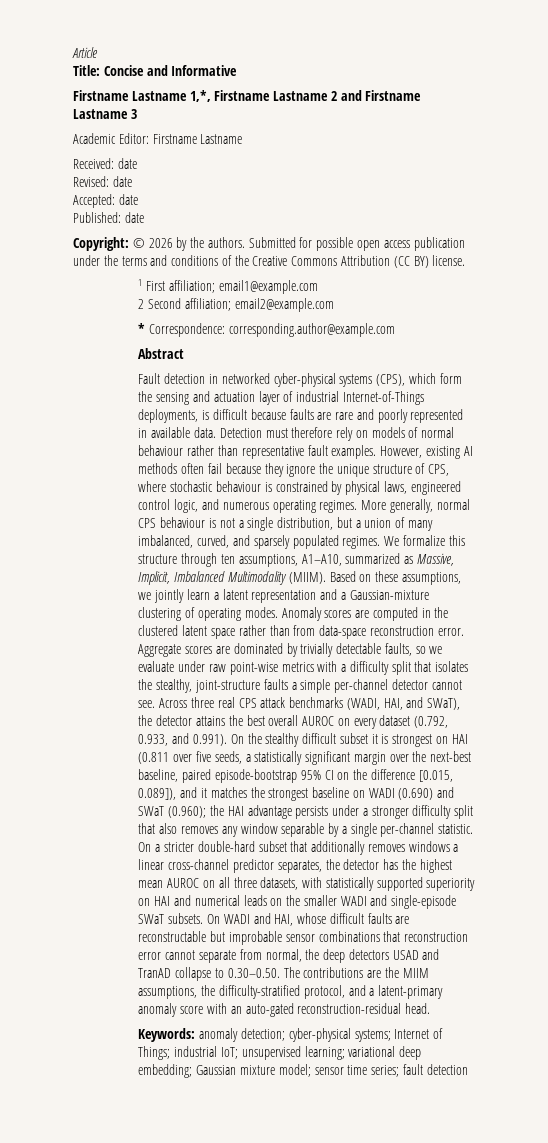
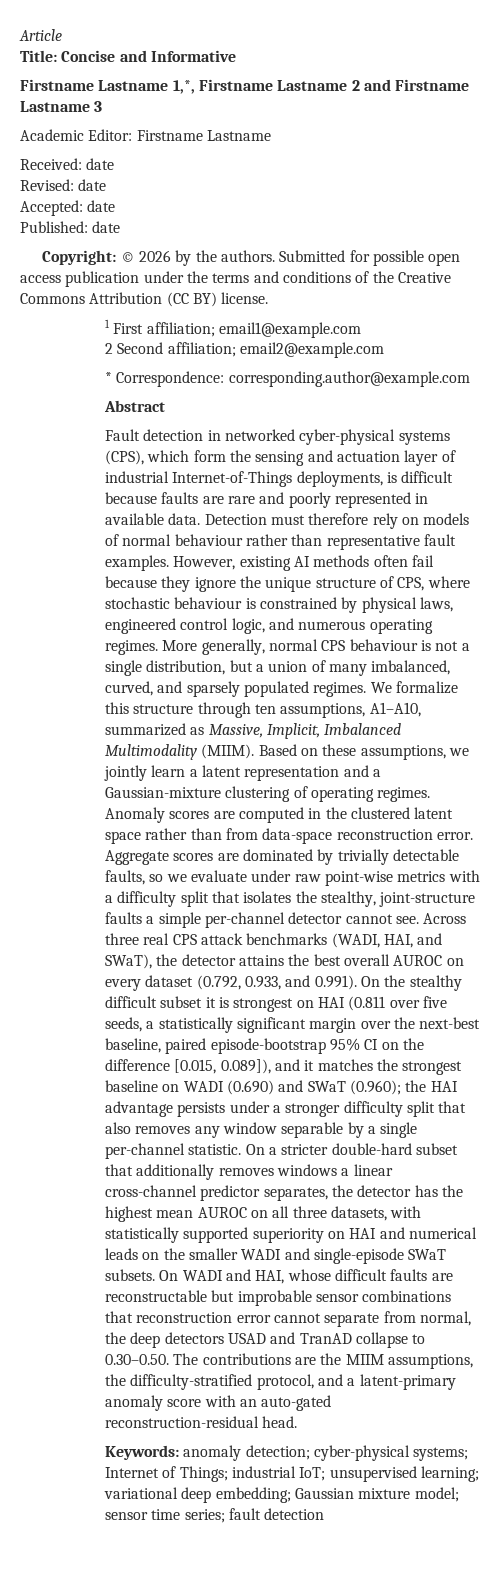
[244,607,278,618] modes. -> [377,787,431,802] regimes.

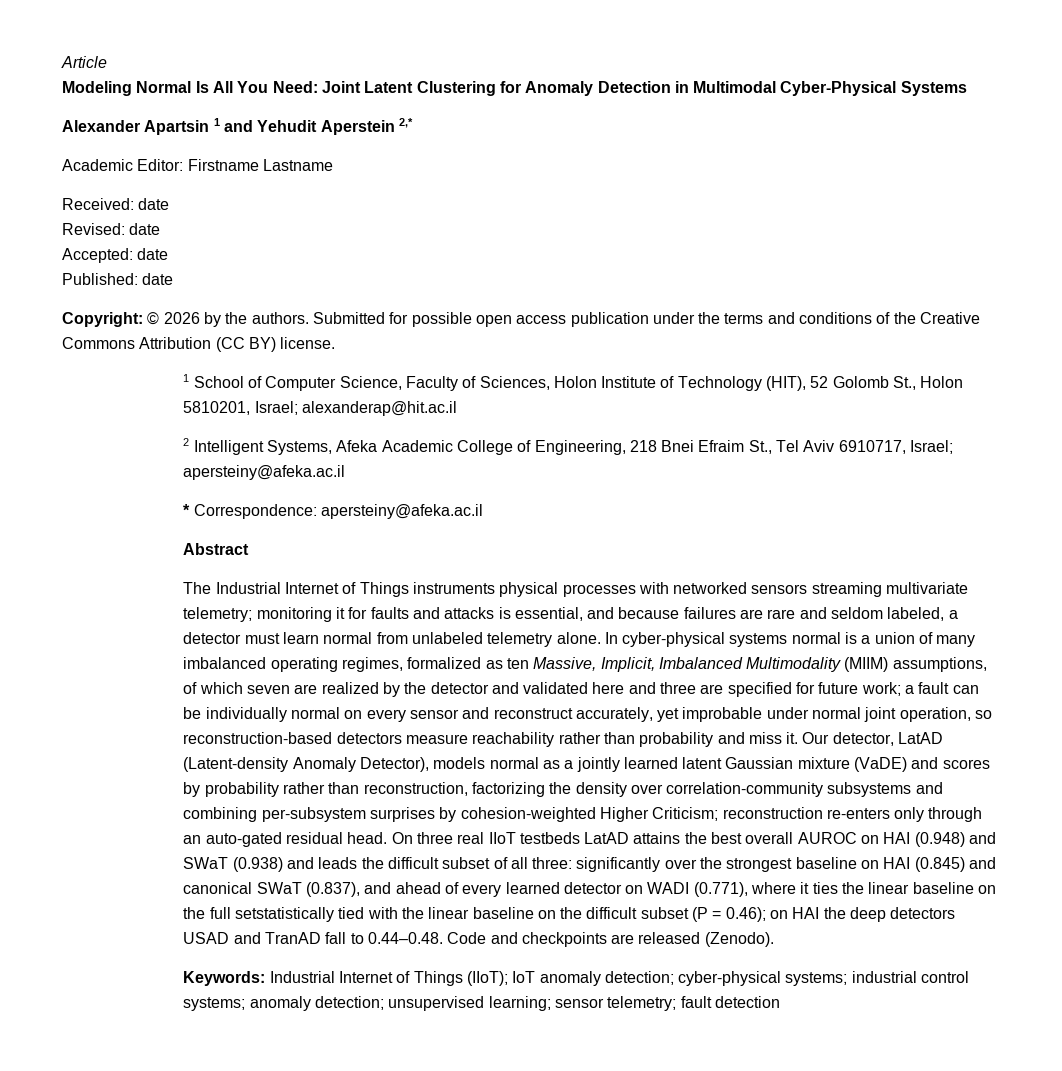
[20,50,236,62] [20,79,470,94] [20,101,103,112] Title: Concise and Informative // Firstname Lastname 1,*, Firstname Lastname 2 and Firstname Lastname 3 -> [62,81,967,96] [62,118,413,135] Modeling Normal Is All You Need: Joint Latent Clustering for Anomaly Detection in Multimodal Cyber-Physical Systems // Alexander Apartsin 1 and Yehudit Aperstein 2,*
[113,322,362,338] [105,342,385,358] First affiliation; email1@example.com // 2 Second affiliation; email2@example.com -> [193,376,964,391] [183,401,457,416] [183,438,954,455] [183,465,346,480] School of Computer Science, Faculty of Sciences, Holon Institute of Technology (HIT), 52 Golomb St., Holon 5810201, Israel; alexanderap@hit.ac.il // 2 Intelligent Systems, Afeka Academic College of Engineering, 218 Bnei Efraim St., Tel Aviv 6910717, Israel; apersteiny@afeka.ac.il
[228,371,470,387] corresponding.author@example.com -> [320,504,483,519] apersteiny@afeka.ac.il
[105,429,450,445] [105,450,456,466] [105,471,454,487] [105,492,429,508] [105,513,470,529] [105,534,457,550] [105,555,435,571] [105,576,470,592] [105,597,454,613] [105,618,433,634] [105,639,470,655] [105,660,451,676] [105,681,459,697] [105,702,421,718] [105,723,402,739] [105,744,470,760] [104,765,382,781] [105,786,431,802] [105,807,454,823] [105,828,474,844] [105,849,460,865] [105,870,480,886] [105,891,476,907] [105,912,467,928] [105,933,443,948] [105,954,236,969] Fault detection in networked cyber-physical systems (CPS), which form the sensing and actuation layer of industrial Internet-of-Things deployments, is difficult because faults are rare and poorly represented in available data. Detection must therefore rely on models of normal behaviour rather than representative fault examples. However, existing AI methods often fail because they ignore the unique structure of CPS, where stochastic behaviour is constrained by physical laws, engineered control logic, and numerous operating regimes. More generally, normal CPS behaviour is not a single distribution, but a union of many imbalanced, curved, and sparsely populated regimes. We formalize this structure through ten assumptions, A1–A10, summarized as Massive, Implicit, Imbalanced Multimodality (MIIM). Based on these assumptions, we jointly learn a latent representation and a Gaussian-mixture clustering of operating regimes. Anomaly scores are computed in the clustered latent space rather than from data-space reconstruction error. Aggregate scores are dominated by trivially detectable faults, so we evaluate under raw point-wise metrics with a difficulty split that isolates the stealthy, joint-structure faults a simple per-channel detector cannot see. Across three real CPS attack benchmarks (WADI, HAI, and SWaT), the detector -> [183,582,969,597] [183,607,958,622] [183,632,976,647] [183,657,987,672] [183,682,979,697] [183,707,993,722] [183,732,944,747] [183,757,990,772] [183,782,943,797] [183,807,983,822] [183,832,630,847] The Industrial Internet of Things instruments physical processes with networked sensors streaming multivariate telemetry; monitoring it for faults and attacks is essential, and because failures are rare and seldom labeled, a detector must learn normal from unlabeled telemetry alone. In cyber-physical systems normal is a union of many imbalanced operating regimes, formalized as ten Massive, Implicit, Imbalanced Multimodality (MIIM) assumptions, of which seven are realized by the detector and validated here and three are specified for future work; a fault can be individually normal on every sensor and reconstruct accurately, yet improbable under normal joint operation, so reconstruction-based detectors measure reachability rather than probability and miss it. Our detector, LatAD (Latent-density Anomaly Detector), models normal as a jointly learned latent Gaussian mixture (VaDE) and scores by probability rather than reconstruction, factorizing the density over correlation-community subsystems and combining per-subsystem surprises by cohesion-weighted Higher Criticism; reconstruction re-enters only through an auto-gated residual head. On three real IIoT testbeds LatAD
[105,975,462,991] [105,996,448,1012] [105,1017,481,1033] [105,1038,425,1054] [105,1059,463,1075] [105,1080,458,1095] [105,1101,467,1117] [105,1122,418,1138] [105,1143,459,1159] [105,1164,393,1180] [105,1185,464,1201] [105,1206,422,1222] [105,1227,478,1243] [105,1248,447,1264] [105,1269,453,1284] [105,1290,452,1306] [105,1311,472,1327] every dataset (0.792, 0.933, and 0.991). On the stealthy difficult subset it is strongest on HAI (0.811 over five seeds, a statistically significant margin over the next-best baseline, paired episode-bootstrap 95% CI on the difference [0.015, 0.089]), and it matches the strongest baseline on WADI (0.690) and SWaT (0.960); the HAI advantage persists under a stronger difficulty split that also removes any window separable by a single per-channel statistic. On a stricter double-hard subset that additionally removes windows a linear cross-channel predictor separates, the detector has the highest mean AUROC on all three datasets, with statistically supported superiority on HAI and numerical leads on the smaller WADI and single-episode SWaT subsets. On WADI and HAI, whose difficult faults are reconstructable but improbable sensor combinations that reconstruction error cannot separate from normal, -> [883,832,997,847] [183,857,997,872] [183,882,997,897] [183,907,820,922] HAI (0.948) and SWaT (0.938) and leads the difficult subset of all three: significantly over the strongest baseline on HAI (0.845) and canonical SWaT (0.837), and ahead of every learned detector on WADI (0.771), where it ties the linear baseline on the full setstatistically tied with the linear baseline on the difficult subset (P = 0.46); on HAI
[356,1332,426,1348] [105,1353,474,1369] [105,1374,456,1390] [105,1395,332,1411] [105,1416,298,1428] [105,1445,469,1461] [105,1466,480,1482] [104,1487,459,1503] [105,1509,225,1523] collapse to 0.30–0.50. The contributions are the MIIM assumptions, the difficulty-stratified protocol, and a latent-primary anomaly score with an auto-gated reconstruction-residual head. // Keywords: anomaly detection; cyber-physical systems; Internet of Things; industrial IoT; unsupervised learning; variational deep embedding; Gaussian mixture model; sensor time series; -> [325,932,774,947] [183,971,970,986] [183,996,677,1011] fall to 0.44–0.48. Code and checkpoints are released (Zenodo). // Keywords: Industrial Internet of Things (IIoT); IoT anomaly detection; cyber-physical systems; industrial control systems; anomaly detection; unsupervised learning; sensor telemetry;

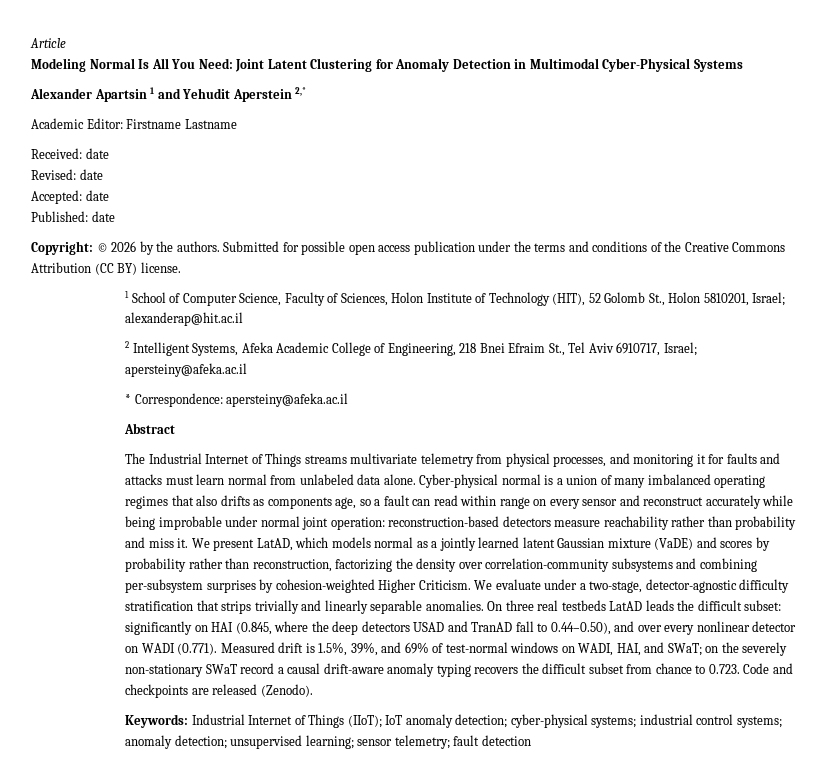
[412,582,969,597] [183,607,253,622] instruments physical processes with networked sensors streaming multivariate telemetry; -> [304,453,630,467] streams multivariate telemetry from physical processes, and
[498,607,958,621] [183,632,242,644] is essential, and because failures are rare and seldom labeled, a detector -> (163, 479) none
[487,632,788,647] telemetry alone. In cyber-physical systems -> [357,474,499,488] data alone. Cyber-physical
[341,657,987,672] [183,682,979,697] [183,707,340,722] regimes, formalized as ten Massive, Implicit, Imbalanced Multimodality (MIIM) assumptions, of which seven are realized by the detector and validated here and three are specified for future work; a fault can be individually normal -> [125,495,530,509] regimes that also drifts as components age, so a fault can read within range
[575,707,680,722] accurately, yet -> [705,495,794,509] [125,516,156,530] accurately while being
[899,707,993,722] operation, so -> [330,517,385,530] operation:
[802,732,944,746] [183,757,429,772] Our detector, LatAD (Latent-density Anomaly Detector), -> [191,537,329,551] We present LatAD, which
[652,807,983,822] [183,832,388,847] Criticism; reconstruction re-enters only through an auto-gated residual head. -> [418,579,790,593] [125,600,484,614] Criticism. We evaluate under a two-stage, detector-agnostic difficulty stratification that strips trivially and linearly separable anomalies.
[488,832,516,844] IIoT -> (559, 605) none
[633,832,997,847] [183,857,997,872] [183,882,997,897] [183,907,820,922] attains the best overall AUROC on HAI (0.948) and SWaT (0.938) and leads the difficult subset of all three: significantly over the strongest baseline on HAI (0.845) and canonical SWaT (0.837), and ahead of every learned detector on WADI (0.771), where it ties the linear baseline on the full setstatistically tied with the linear baseline on the difficult subset (P = 0.46); on HAI -> [645,600,782,611] [125,621,309,635] leads the difficult subset: significantly on HAI (0.845, where
[367,932,443,944] 0.44–0.48. -> [550,621,797,635] [125,642,788,656] [125,663,740,677] 0.44–0.50), and over every nonlinear detector on WADI (0.771). Measured drift is 1.5%, 39%, and 69% of test-normal windows on WADI, HAI, and SWaT; on the severely non-stationary SWaT record a causal drift-aware anomaly typing recovers the difficult subset from chance to 0.723.

